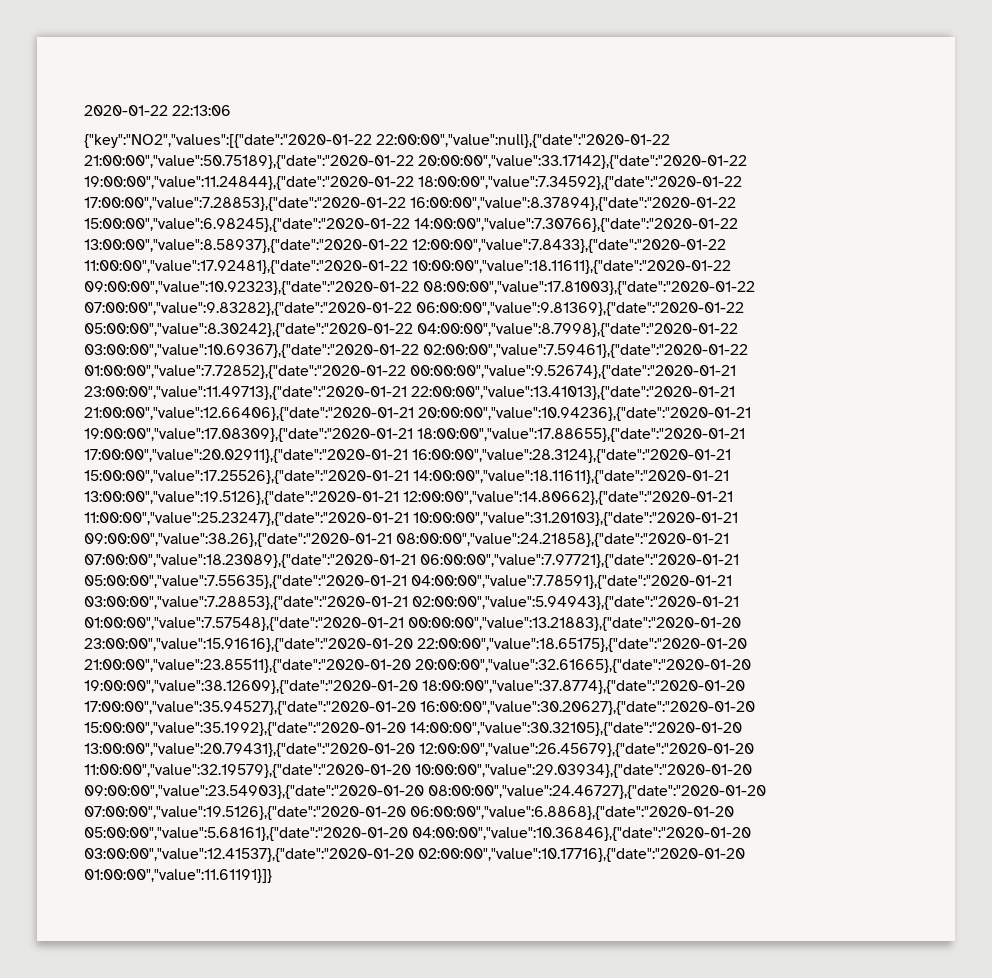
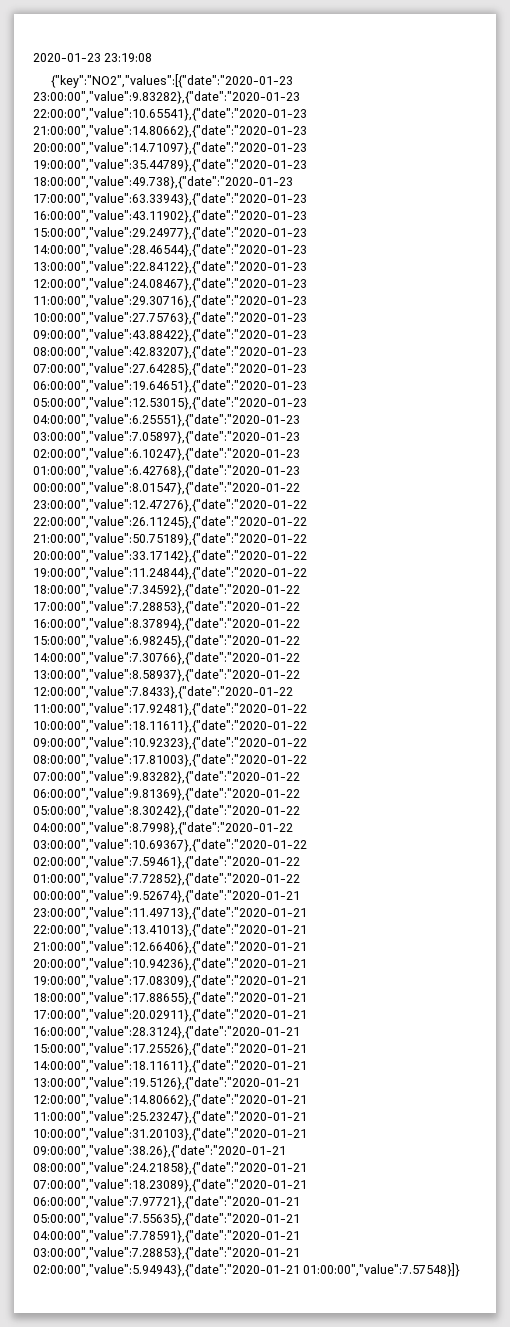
[84,105,232,116] [84,134,671,148] 2020-01-22 22:13:06 // {"key":"NO2","values":[{"date":"2020-01-22 22:00:00","value":null},{"date":"2020-01-22 -> [33,53,153,62] [51,74,294,88] [33,91,300,104] [33,108,307,121] [33,125,307,138] [33,142,307,155] [33,159,307,172] [33,176,293,189] [33,193,307,206] [33,210,307,223] [33,227,307,240] [33,244,307,257] [33,261,307,274] [33,278,307,291] [33,295,307,308] [33,312,307,325] [33,329,307,342] [33,346,307,359] [33,363,307,376] [33,380,307,393] [33,397,307,410] [33,414,300,427] [33,431,300,444] [33,448,300,461] [33,465,300,478] [33,482,300,495] [33,499,307,512] [33,516,307,529] 2020-01-23 23:19:08 // {"key":"NO2","values":[{"date":"2020-01-23 23:00:00","value":9.83282},{"date":"2020-01-23 22:00:00","value":10.65541},{"date":"2020-01-23 21:00:00","value":14.80662},{"date":"2020-01-23 20:00:00","value":14.71097},{"date":"2020-01-23 19:00:00","value":35.44789},{"date":"2020-01-23 18:00:00","value":49.738},{"date":"2020-01-23 17:00:00","value":63.33943},{"date":"2020-01-23 16:00:00","value":43.11902},{"date":"2020-01-23 15:00:00","value":29.24977},{"date":"2020-01-23 14:00:00","value":28.46544},{"date":"2020-01-23 13:00:00","value":22.84122},{"date":"2020-01-23 12:00:00","value":24.08467},{"date":"2020-01-23 11:00:00","value":29.30716},{"date":"2020-01-23 10:00:00","value":27.75763},{"date":"2020-01-23 09:00:00","value":43.88422},{"date":"2020-01-23 08:00:00","value":42.83207},{"date":"2020-01-23 07:00:00","value":27.64285},{"date":"2020-01-23 06:00:00","value":19.64651},{"date":"2020-01-23 05:00:00","value":12.53015},{"date":"2020-01-23 04:00:00","value":6.25551},{"date":"2020-01-23 03:00:00","value":7.05897},{"date":"2020-01-23 02:00:00","value":6.10247},{"date":"2020-01-23 01:00:00","value":6.42768},{"date":"2020-01-23 00:00:00","value":8.01547},{"date":"2020-01-22 23:00:00","value":12.47276},{"date":"2020-01-22 22:00:00","value":26.11245},{"date":"2020-01-22
[84,617,742,631] [84,638,748,652] [84,659,752,673] [84,680,746,694] [84,701,756,715] [84,722,743,736] [84,743,755,757] [84,764,753,778] [84,785,767,799] [84,806,735,820] [84,827,752,841] [84,848,746,862] [84,869,272,883] 01:00:00","value":7.57548},{"date":"2020-01-21 00:00:00","value":13.21883},{"date":"2020-01-20 23:00:00","value":15.91616},{"date":"2020-01-20 22:00:00","value":18.65175},{"date":"2020-01-20 21:00:00","value":23.85511},{"date":"2020-01-20 20:00:00","value":32.61665},{"date":"2020-01-20 19:00:00","value":38.12609},{"date":"2020-01-20 18:00:00","value":37.8774},{"date":"2020-01-20 17:00:00","value":35.94527},{"date":"2020-01-20 16:00:00","value":30.20627},{"date":"2020-01-20 15:00:00","value":35.1992},{"date":"2020-01-20 14:00:00","value":30.32105},{"date":"2020-01-20 13:00:00","value":20.79431},{"date":"2020-01-20 12:00:00","value":26.45679},{"date":"2020-01-20 11:00:00","value":32.19579},{"date":"2020-01-20 10:00:00","value":29.03934},{"date":"2020-01-20 09:00:00","value":23.54903},{"date":"2020-01-20 08:00:00","value":24.46727},{"date":"2020-01-20 07:00:00","value":19.5126},{"date":"2020-01-20 06:00:00","value":6.8868},{"date":"2020-01-20 05:00:00","value":5.68161},{"date":"2020-01-20 04:00:00","value":10.36846},{"date":"2020-01-20 03:00:00","value":12.41537},{"date":"2020-01-20 02:00:00","value":10.17716},{"date":"2020-01-20 01:00:00","value":11.61191}]} -> [303,1263,461,1277] 01:00:00","value":7.57548}]}

